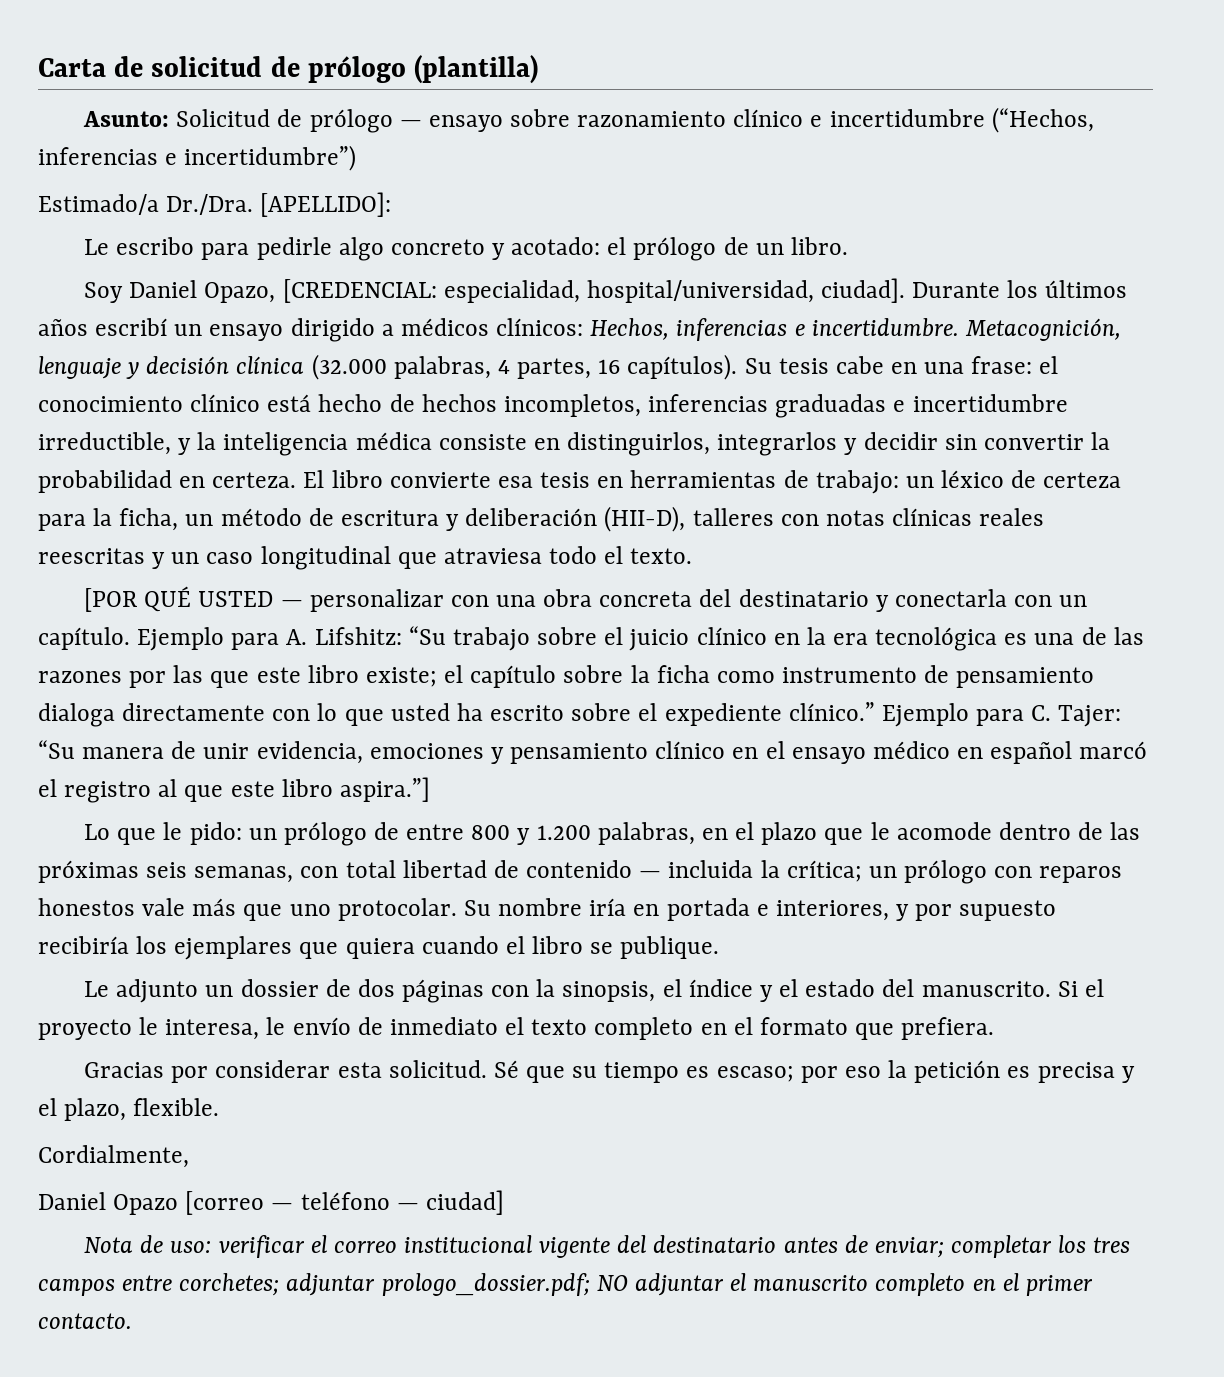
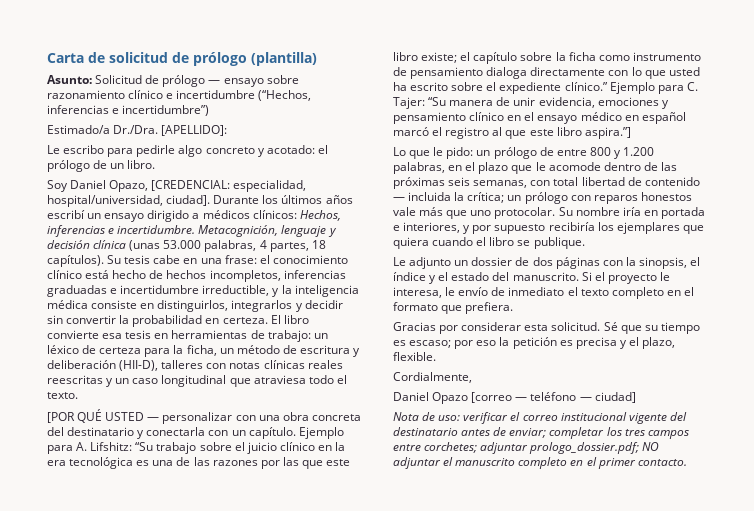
[311,354,387,380] (32.000 -> [129,240,202,251] (unas 53.000
[598,359,621,374] 16 -> [311,240,326,249] 18

